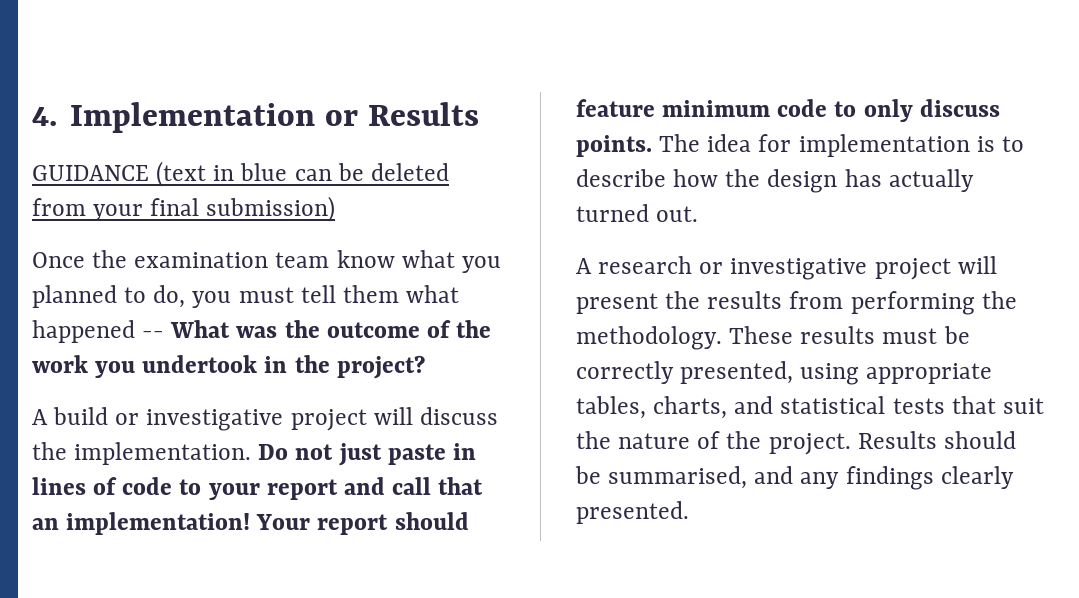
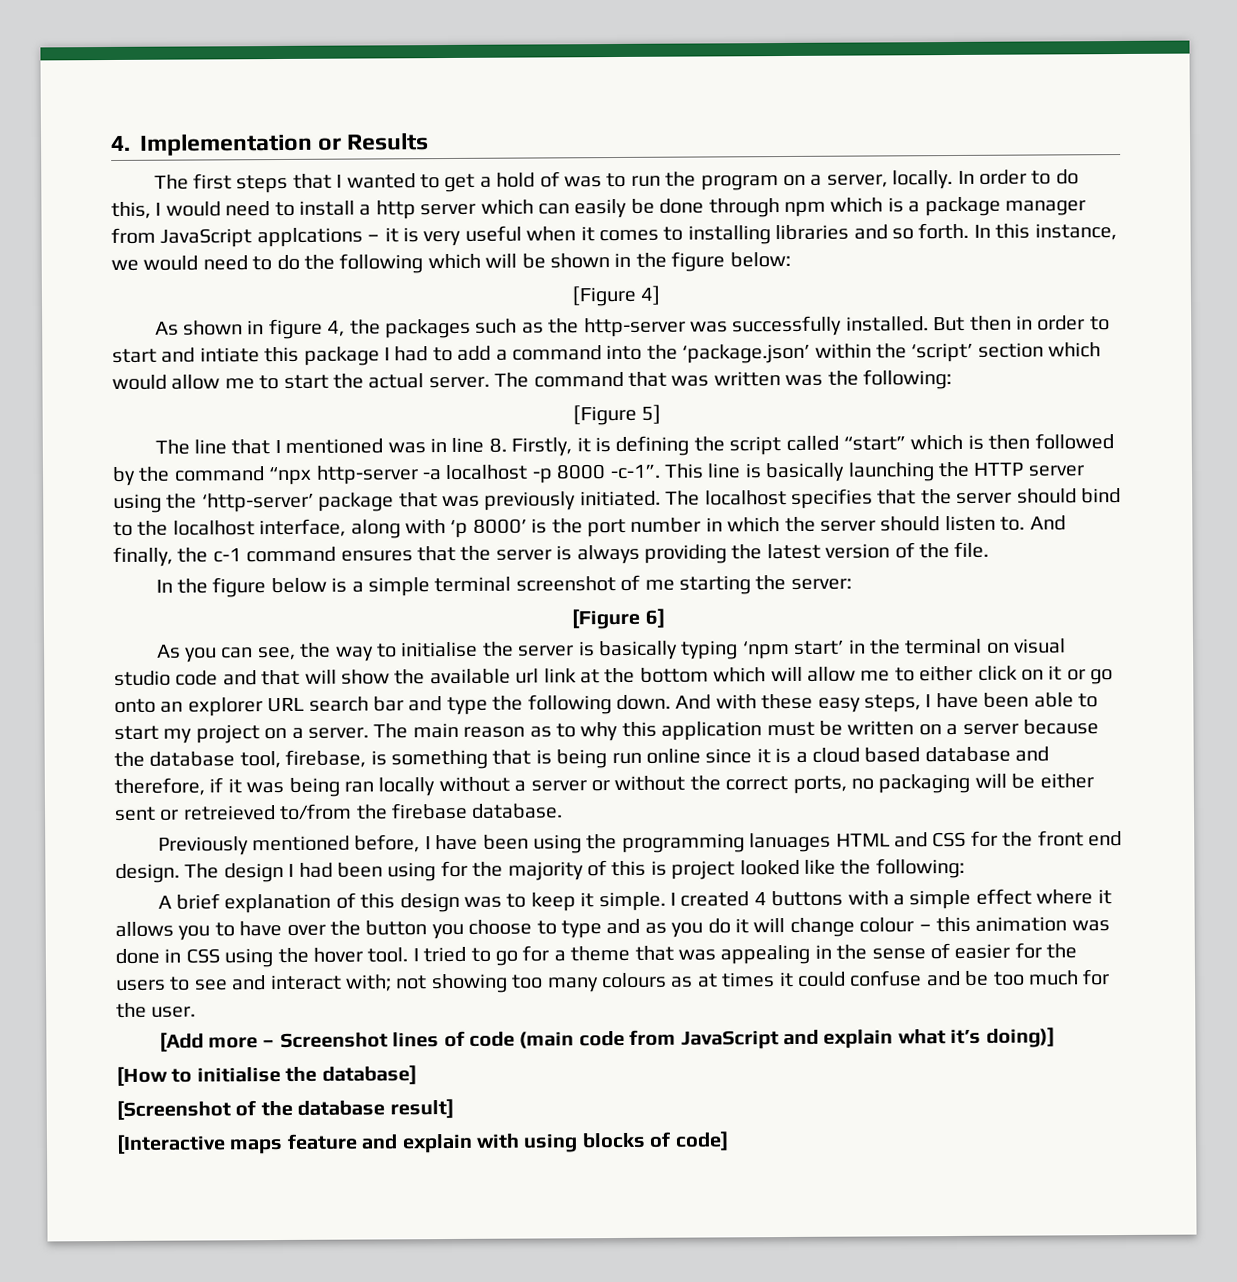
[32,161,449,187] [32,196,336,222] [32,250,501,273] [32,285,460,308] [32,320,492,343] [32,355,425,379] [32,407,498,431] [32,442,476,466] [32,477,484,500] [32,512,469,535] [576,99,1000,122] [576,134,1024,157] [576,169,974,193] [576,204,699,222] [576,256,997,280] [576,291,1017,315] [576,326,970,350] [576,361,993,385] [576,396,1044,419] [576,431,1016,455] [575,466,1014,490] [576,501,689,524] GUIDANCE (text in blue can be deleted from your final submission) // Once the examination team know what you planned to do, you must tell them what happened -- What was the outcome of the work you undertook in the project? // A build or investigative project will discuss the implementation. Do not just paste in lines of code to your report and call that an implementation! Your report should feature minimum code to only discuss points. The idea for implementation is to describe how the design has actually turned out. // A research or investigative project will present the results from performing the methodology. These results must be correctly presented, using appropriate tables, charts, and statistical tests that suit the nature of the project. Results should be summarised, and any findings clearly presented. -> [153,169,1079,194] [111,196,1086,220] [111,222,1117,248] [111,251,791,274] [571,285,662,307] [154,315,1110,340] [112,342,1102,366] [112,369,952,390] [572,404,662,426] [154,433,1114,457] [112,461,1085,486] [113,488,1121,513] [113,515,1066,539] [113,541,990,567] [155,574,852,598] [571,608,665,630] [156,638,1067,663] [114,665,1114,686] [114,692,1098,717] [114,719,1099,744] [114,746,1050,770] [114,773,1094,797] [114,802,564,821] [157,830,1122,856] [115,857,965,883] [157,888,1112,914] [115,916,1110,941] [115,942,1078,968] [116,969,1111,994] [116,1002,197,1018] [158,1027,1055,1052] [116,1065,417,1086] [116,1098,454,1120] [116,1131,729,1155] The first steps that I wanted to get a hold of was to run the program on a server, locally. In order to do this, I would need to install a http server which can easily be done through npm which is a package manager from JavaScript applcations – it is very useful when it comes to installing libraries and so forth. In this instance, we would need to do the following which will be shown in the figure below: // [Figure 4] // As shown in figure 4, the packages such as the http-server was successfully installed. But then in order to start and intiate this package I had to add a command into the ‘package.json’ within the ‘script’ section which would allow me to start the actual server. The command that was written was the following: // [Figure 5] // The line that I mentioned was in line 8. Firstly, it is defining the script called “start” which is then followed by the command “npx http-server -a localhost -p 8000 -c-1”. This line is basically launching the HTTP server using the ‘http-server’ package that was previously initiated. The localhost specifies that the server should bind to the localhost interface, along with ‘p 8000’ is the port number in which the server should listen to. And finally, the c-1 command ensures that the server is always providing the latest version of the file. // In the figure below is a simple terminal screenshot of me starting the server: // [Figure 6] // As you can see, the way to initialise the server is basically typing ‘npm start’ in the terminal on visual studio code and that will show the available url link at the bottom which will allow me to either click on it or go onto an explorer URL search bar and type the following down. And with these easy steps, I have been able to start my project on a server. The main reason as to why this application must be written on a server because the database tool, firebase, is something that is being run online since it is a cloud based database and therefore, if it was being ran locally without a server or without the correct ports, no packaging will be either sent or retreieved to/from the firebase database. // Previously mentioned before, I have been using the programming lanuages HTML and CSS for the front end design. The design I had been using for the majority of this is project looked like the following: // A brief explanation of this design was to keep it simple. I created 4 buttons with a simple effect where it allows you to have over the button you choose to type and as you do it will change colour – this animation was done in CSS using the hover tool. I tried to go for a theme that was appealing in the sense of easier for the users to see and interact with; not showing too many colours as at times it could confuse and be too much for the user. // [Add more – Screenshot lines of code (main code from JavaScript and explain what it’s doing)] // [How to initialise the database] // [Screenshot of the database result] // [Interactive maps feature and explain with using blocks of code]

